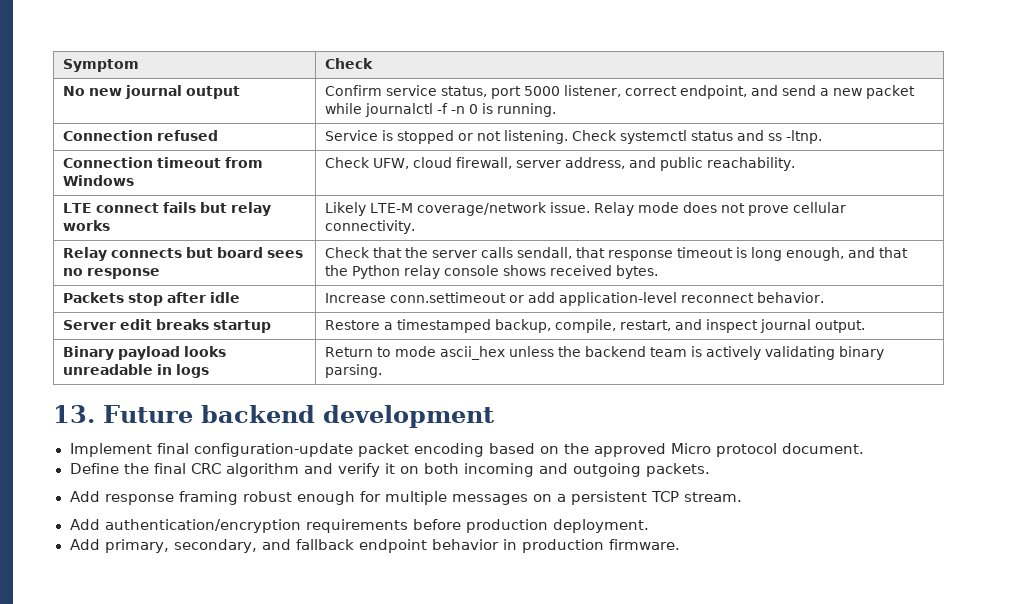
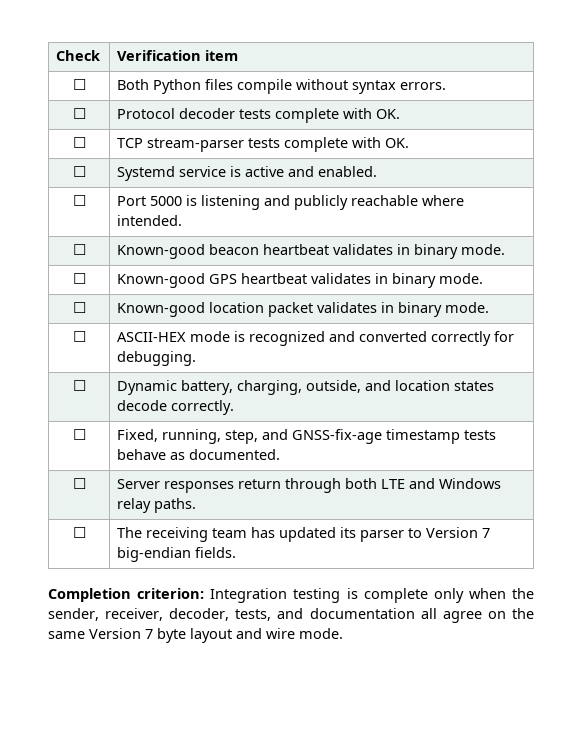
[63,59,140,72] [325,58,374,69] [63,85,241,99] [325,85,916,99] [325,103,557,117] [63,130,219,141] [325,130,823,144] [63,157,264,168] [63,175,135,186] [325,157,796,171] [63,202,272,216] [63,220,111,231] [325,202,847,216] [325,220,416,234] [63,247,304,261] [63,268,161,279] [325,247,909,261] [325,265,659,279] [63,292,241,306] [325,292,825,306] [63,319,272,333] [325,319,866,333] [63,346,227,360] [63,364,210,378] [325,346,885,360] [325,364,383,378] [53,405,494,428] [69,443,864,457] [69,463,710,477] [69,491,743,505] [69,519,649,533] [69,539,680,553] Symptom | Check // No new journal output | Confirm service status, port 5000 listener, correct endpoint, and send a new packet while journalctl -f -n 0 is running. // Connection refused | Service is stopped or not listening. Check systemctl status and ss -ltnp. // Connection timeout from Windows | Check UFW, cloud firewall, server address, and public reachability. // LTE connect fails but relay works | Likely LTE-M coverage/network issue. Relay mode does not prove cellular connectivity. // Relay connects but board sees no response | Check that the server calls sendall, that response timeout is long enough, and that the Python relay console shows received bytes. // Packets stop after idle | Increase conn.settimeout or add application-level reconnect behavior. // Server edit breaks startup | Restore a timestamped backup, compile, restart, and inspect journal output. // Binary payload looks unreadable in logs | Return to mode ascii_hex unless the backend team is actively validating binary parsing. // 13. Future backend development // Implement final configuration-update packet encoding based on the approved Micro protocol document. // Define the final CRC algorithm and verify it on both incoming and outgoing packets. // Add response framing robust enough for multiple messages on a persistent TCP stream. // Add authentication/encryption requirements before production deployment. // Add primary, secondary, and fallback endpoint behavior in production firmware. -> [56,50,101,61] [117,50,239,61] [72,79,86,90] [117,79,447,94] [72,108,86,119] [117,108,401,123] [72,137,86,148] [117,137,410,152] [72,166,86,177] [117,166,378,181] [72,195,86,206] [117,195,465,210] [117,215,183,226] [72,244,86,255] [117,244,506,259] [72,273,86,284] [117,273,484,288] [72,302,86,313] [117,302,490,317] [72,331,86,342] [117,331,515,346] [117,351,197,366] [72,380,86,391] [117,380,495,395] [117,400,235,415] [72,429,86,440] [117,429,497,444] [117,449,281,460] [72,478,86,489] [117,478,502,493] [117,498,197,513] [72,527,86,538] [117,527,491,542] [117,547,237,562] [48,588,534,603] [48,608,534,623] [48,628,343,643] Check | Verification item // ☐ | Both Python files compile without syntax errors. // ☐ | Protocol decoder tests complete with OK. // ☐ | TCP stream-parser tests complete with OK. // ☐ | Systemd service is active and enabled. // ☐ | Port 5000 is listening and publicly reachable where intended. // ☐ | Known-good beacon heartbeat validates in binary mode. // ☐ | Known-good GPS heartbeat validates in binary mode. // ☐ | Known-good location packet validates in binary mode. // ☐ | ASCII-HEX mode is recognized and converted correctly for debugging. // ☐ | Dynamic battery, charging, outside, and location states decode correctly. // ☐ | Fixed, running, step, and GNSS-fix-age timestamp tests behave as documented. // ☐ | Server responses return through both LTE and Windows relay paths. // ☐ | The receiving team has updated its parser to Version 7 big-endian fields. // Completion criterion: Integration testing is complete only when the sender, receiver, decoder, tests, and documentation all agree on the same Version 7 byte layout and wire mode.

